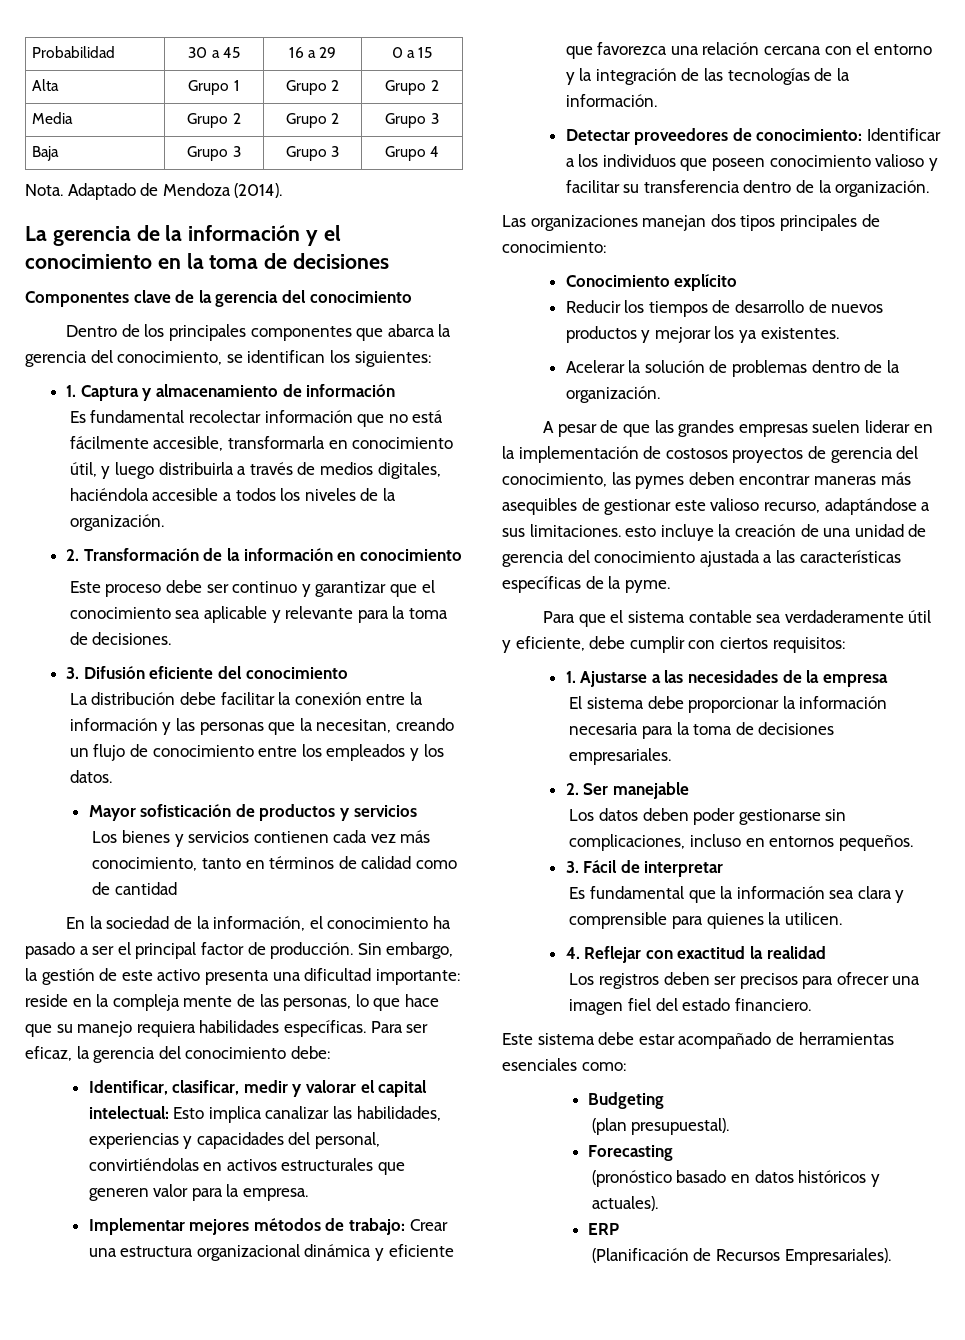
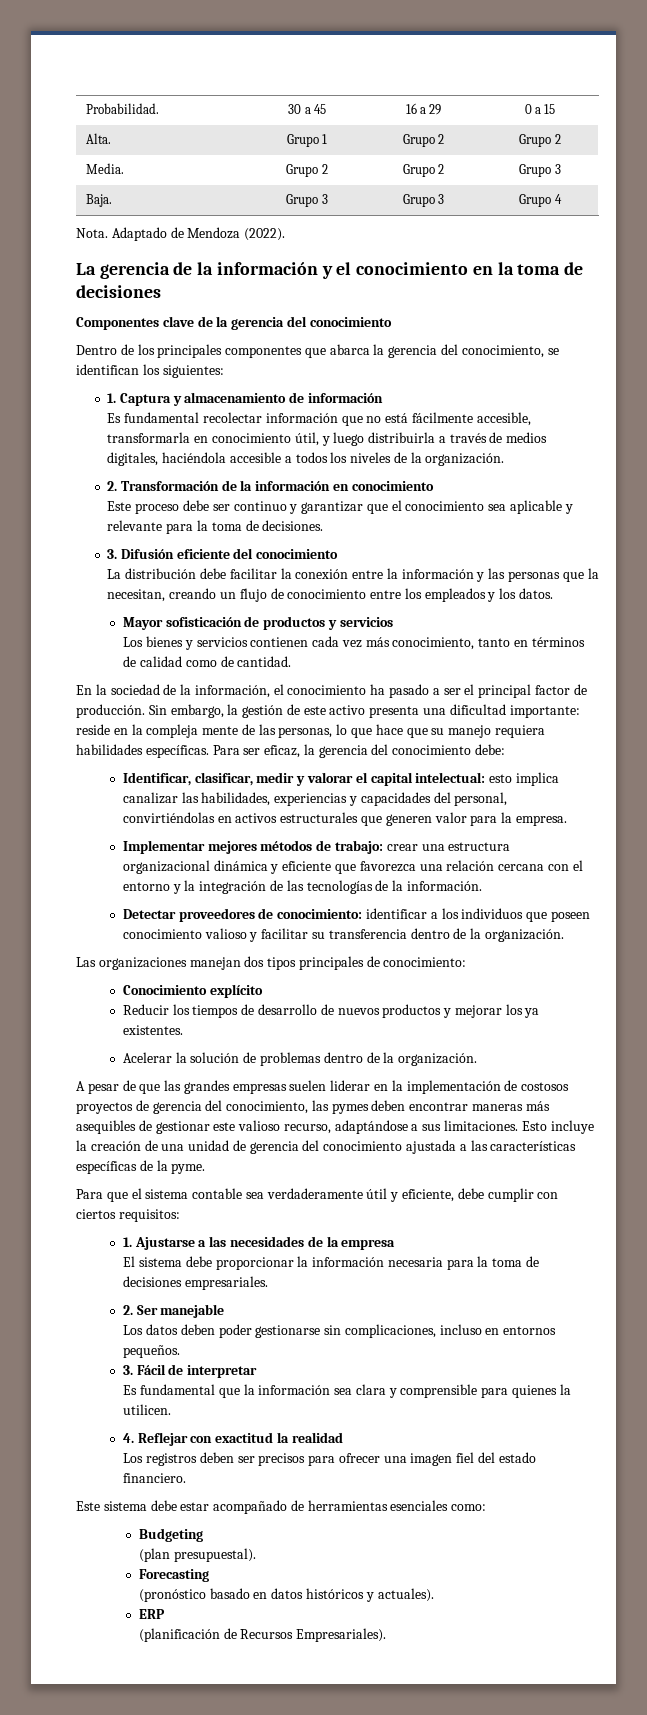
[32,46,116,58] Probabilidad -> [85,103,159,114] Probabilidad.
[32,79,60,91] Alta -> [85,133,111,144] Alta.
[32,112,74,124] Media -> [85,163,124,174] Media.
[32,146,60,161] Baja -> [85,194,112,207] Baja.
[234,183,283,198] (2014). -> [244,228,286,241] (2022).
[114,882,177,895] cantidad -> [237,656,292,667] cantidad.
[173,1107,205,1119] Esto -> [489,774,513,783] esto
[409,1219,448,1231] Crear -> [386,844,418,851] crear
[866,128,941,141] Identificar -> [365,908,427,919] identificar
[625,526,657,537] esto -> [521,1121,547,1131] Esto
[591,1248,689,1263] (Planificación -> [138,1628,220,1642] (planificación

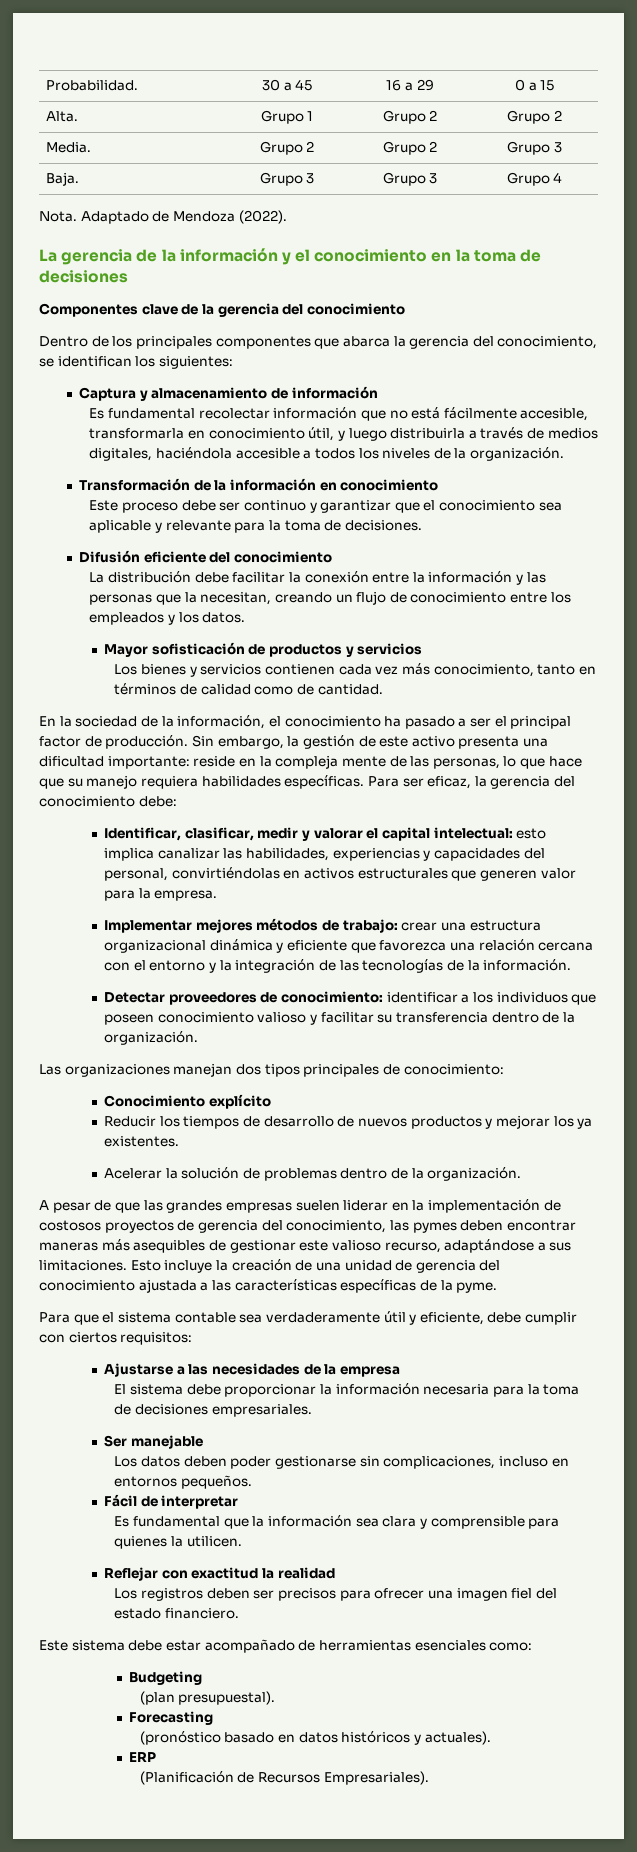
[107,393,117,403] 1. -> (233, 362) none
[107,481,118,491] 2. -> (565, 454) none
[107,549,118,559] 3. -> (422, 525) none
[122,1237,132,1247] 1. -> (193, 1338) none
[122,1305,133,1315] 2. -> (312, 1410) none
[122,1365,133,1375] 3. -> (253, 1482) none
[122,1433,134,1443] 4. -> (242, 1541) none
[138,1628,220,1642] (planificación -> [139,1771,234,1785] (Planificación

